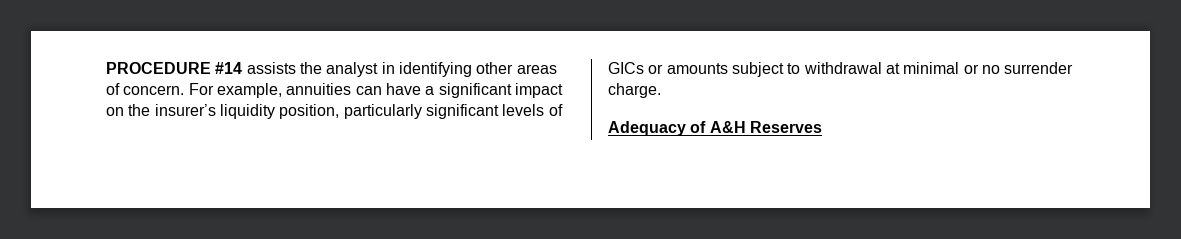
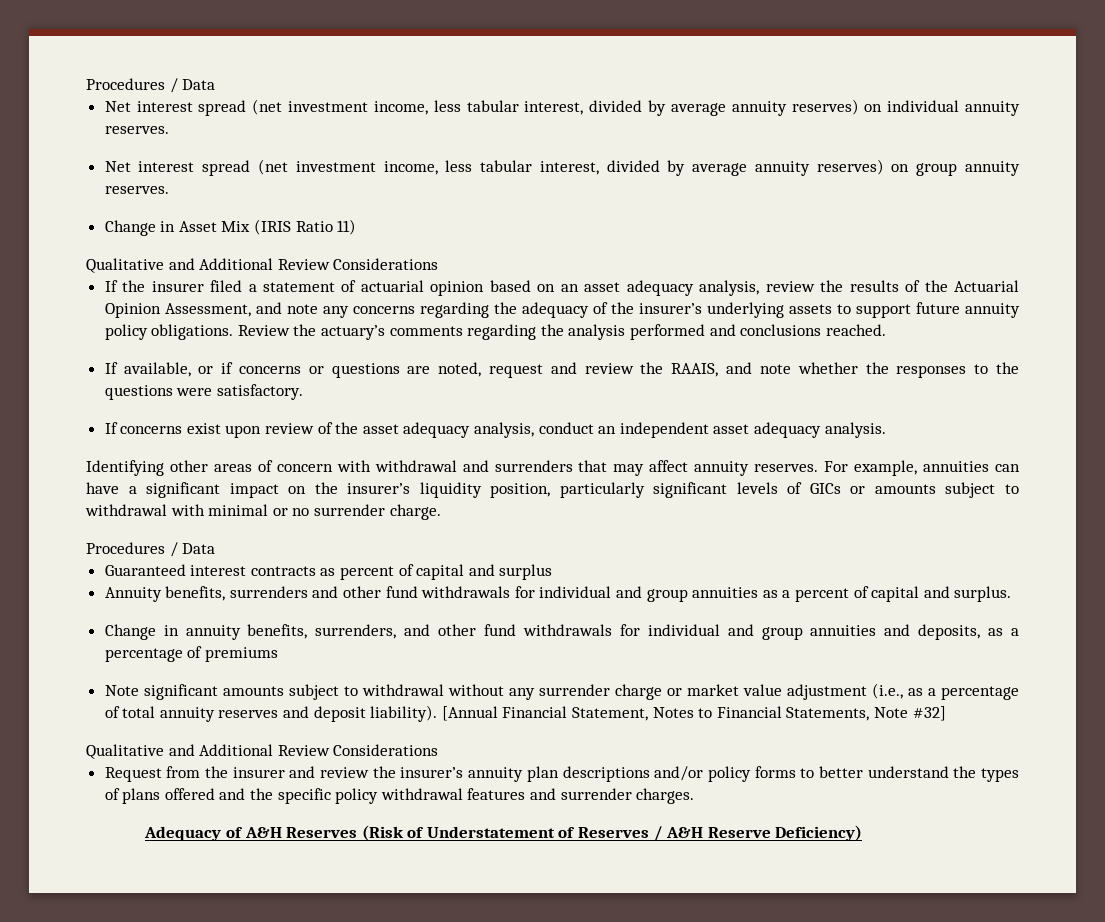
[106,62,557,77] [106,83,185,95] PROCEDURE #14 assists the analyst in identifying other areas of concern. -> [86,78,216,93] [104,99,1020,116] [104,126,169,134] [104,159,1020,176] [104,186,169,194] [104,219,357,236] [86,258,439,273] [104,280,1020,296] [104,302,1020,318] [104,324,886,340] [104,362,1019,378] [104,384,303,400] [104,422,886,438] [86,460,819,476] Procedures / Data // Net interest spread (net investment income, less tabular interest, divided by average annuity reserves) on individual annuity reserves. // Net interest spread (net investment income, less tabular interest, divided by average annuity reserves) on group annuity reserves. // Change in Asset Mix (IRIS Ratio 11) // Qualitative and Additional Review Considerations // If the insurer filed a statement of actuarial opinion based on an asset adequacy analysis, review the results of the Actuarial Opinion Assessment, and note any concerns regarding the adequacy of the insurer’s underlying assets to support future annuity policy obligations. Review the actuary’s comments regarding the analysis performed and conclusions reached. // If available, or if concerns or questions are noted, request and review the RAAIS, and note whether the responses to the questions were satisfactory. // If concerns exist upon review of the asset adequacy analysis, conduct an independent asset adequacy analysis. // Identifying other areas of concern with withdrawal and surrenders that may affect annuity reserves.
[885,63,900,74] at -> [170,504,205,516] with
[608,121,822,136] Adequacy of A&H Reserves -> [86,542,216,557] [104,564,553,580] [104,586,1012,602] [104,624,1019,640] [104,646,278,662] [104,683,1019,700] [104,705,946,722] [86,744,439,759] [104,766,1019,782] [104,788,695,804] [144,825,863,841] Procedures / Data // Guaranteed interest contracts as percent of capital and surplus // Annuity benefits, surrenders and other fund withdrawals for individual and group annuities as a percent of capital and surplus. // Change in annuity benefits, surrenders, and other fund withdrawals for individual and group annuities and deposits, as a percentage of premiums // Note significant amounts subject to withdrawal without any surrender charge or market value adjustment (i.e., as a percentage of total annuity reserves and deposit liability). [Annual Financial Statement, Notes to Financial Statements, Note #32] // Qualitative and Additional Review Considerations // Request from the insurer and review the insurer’s annuity plan descriptions and/or policy forms to better understand the types of plans offered and the specific policy withdrawal features and surrender charges. // Adequacy of A&H Reserves (Risk of Understatement of Reserves / A&H Reserve Deficiency)

